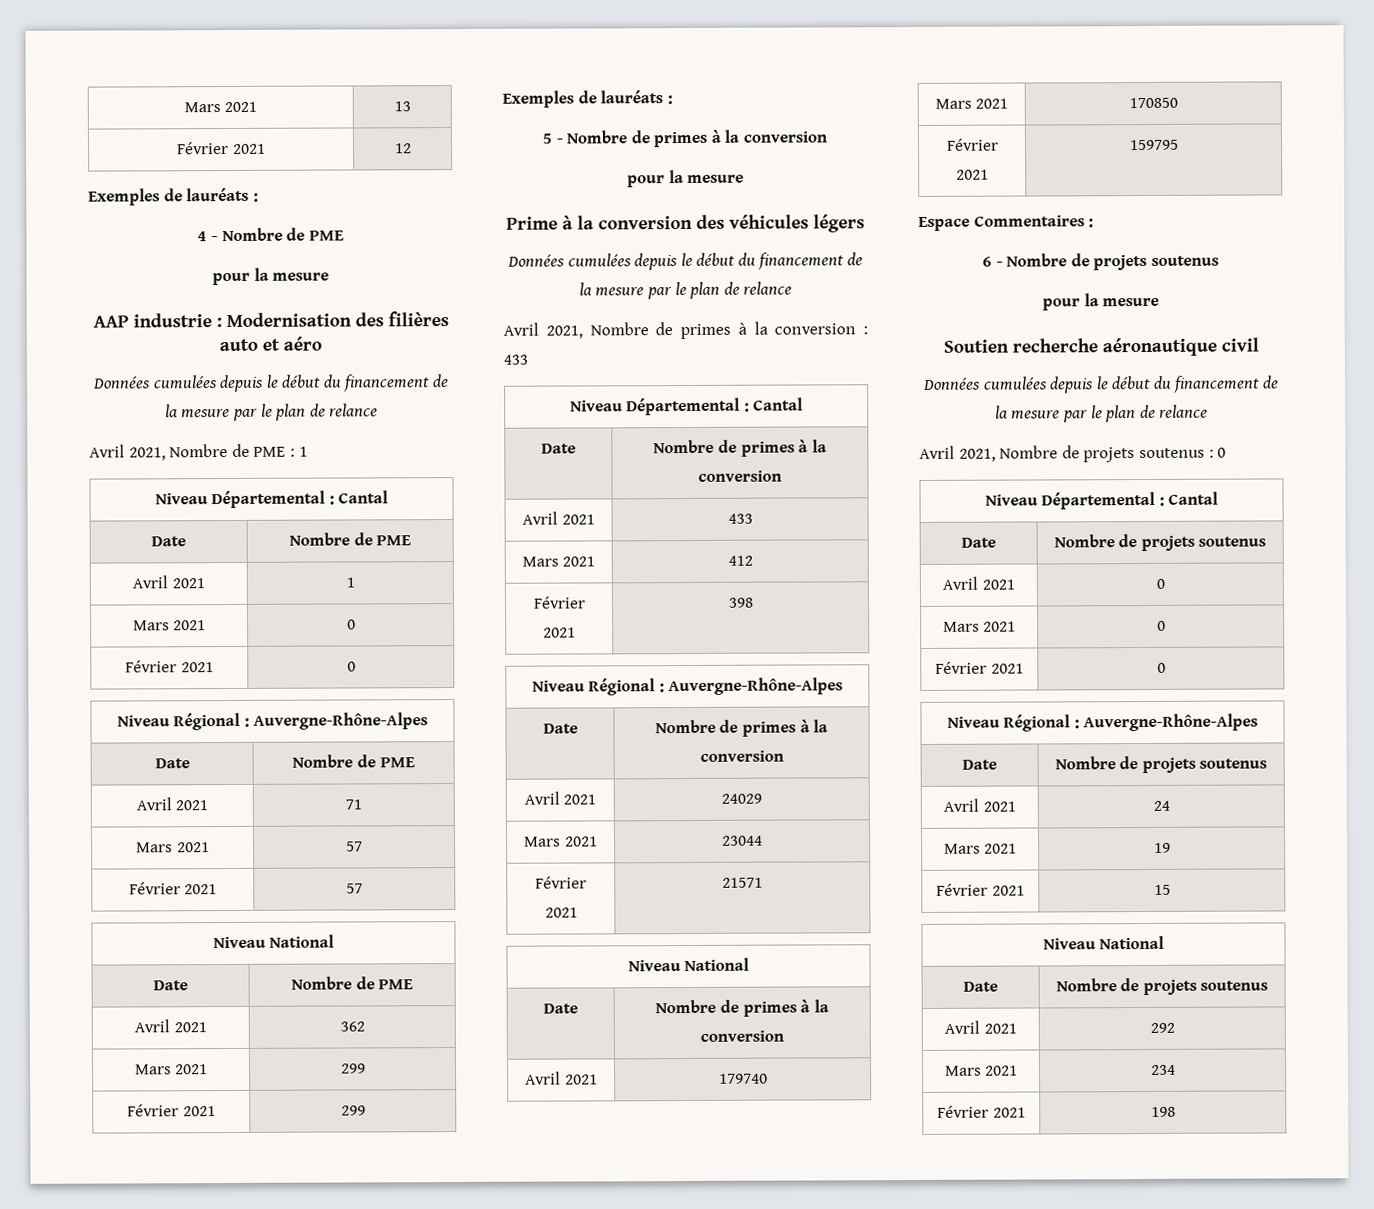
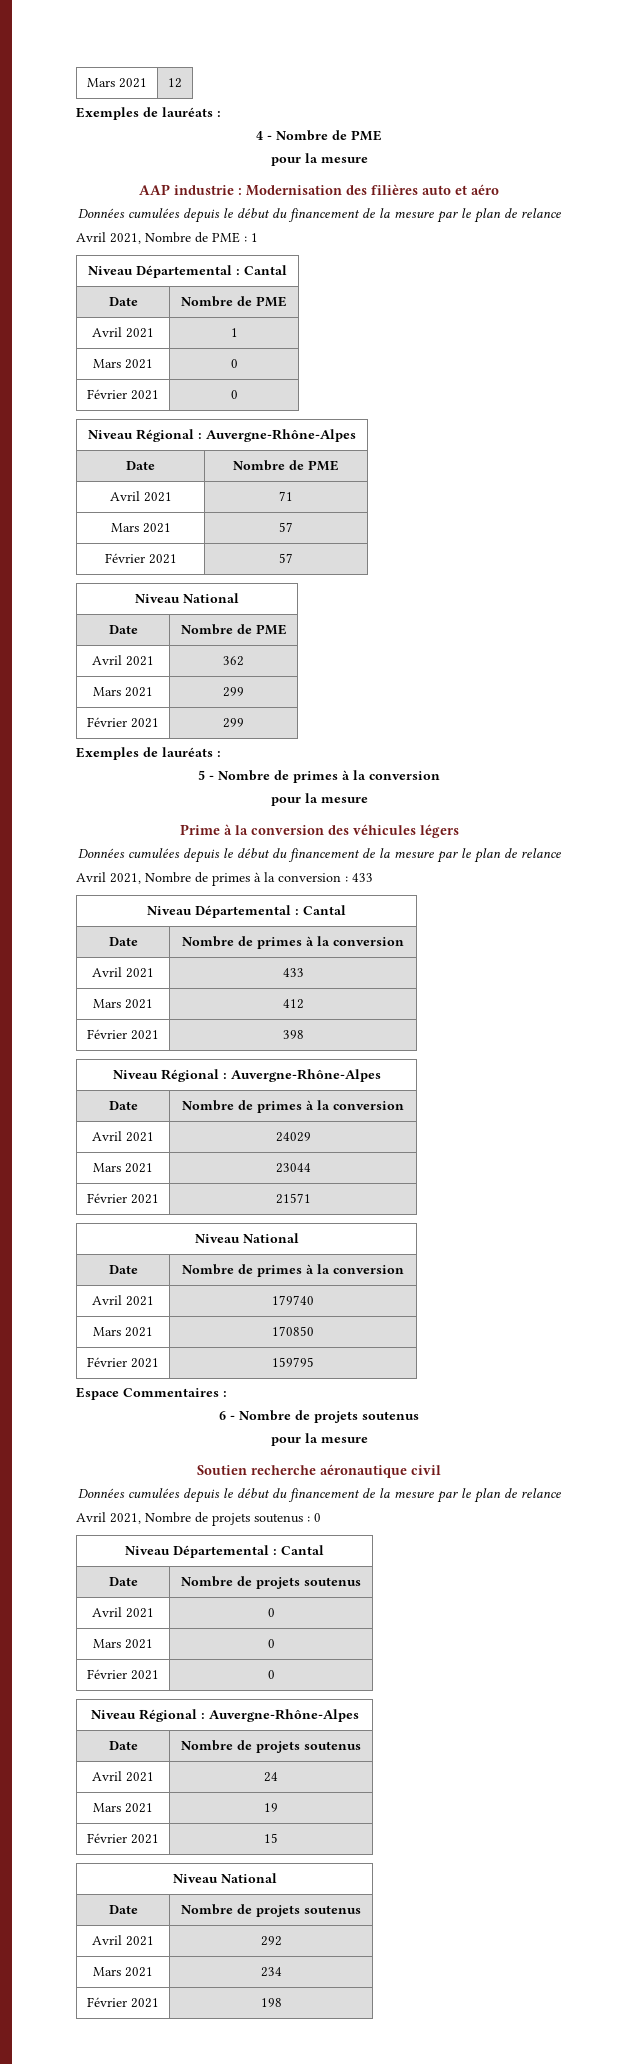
[183,101,258,113] [393,101,411,112] [176,141,266,155] Mars 2021 | 13 // Février 2021 -> [87,78,147,88] Mars 2021

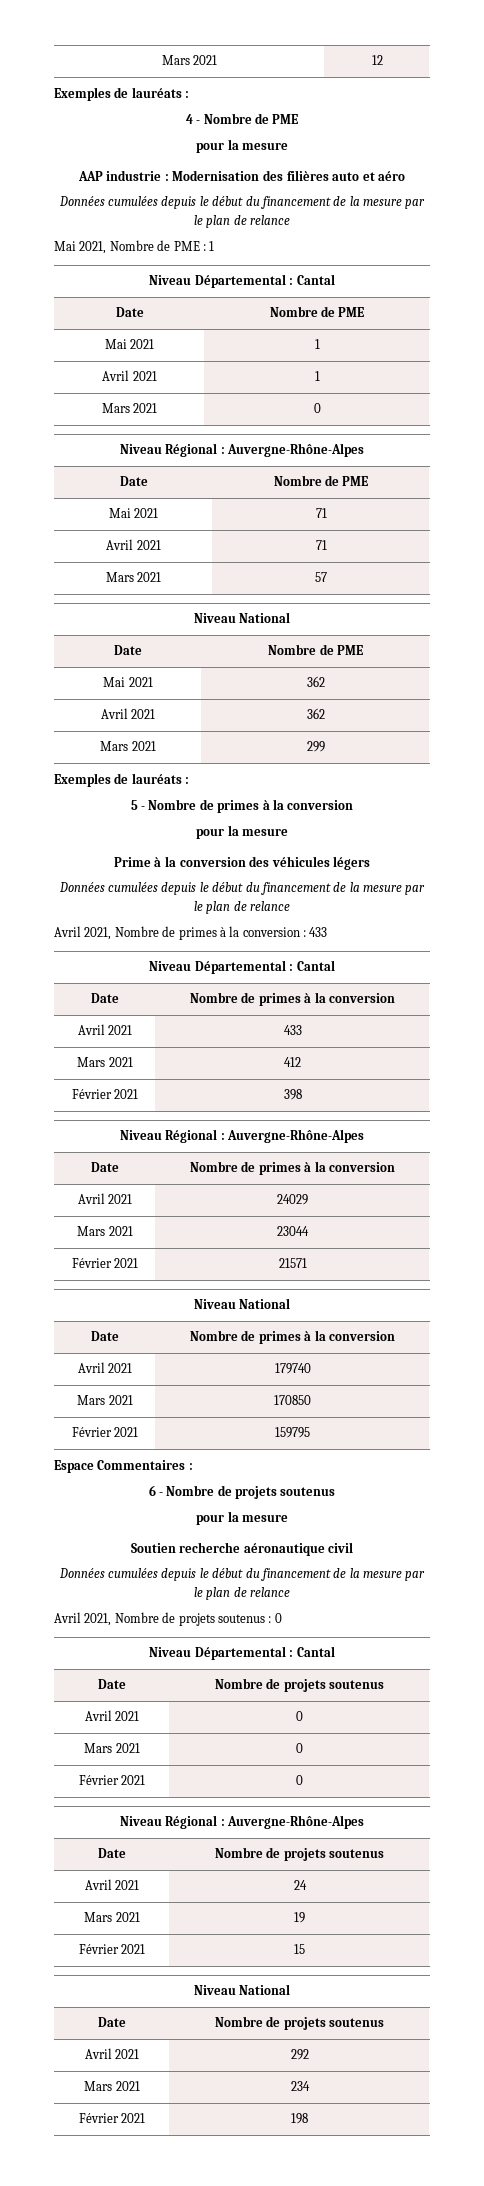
[76,232,106,242] Avril -> [54,241,76,251] Mai
(287, 301) none -> [104,339,155,349] [314,339,320,349] // Mai 2021 | 1
[87,389,159,400] [230,390,238,399] // Février 2021 | 0 -> (321, 408) none
(339, 465) none -> [108,508,159,518] [315,508,327,518] // Mai 2021 | 71
[104,553,177,564] [279,553,293,563] // Février 2021 | 57 -> (327, 577) none
(287, 629) none -> [103,677,153,687] [306,676,325,687] // Mai 2021 | 362
[87,717,159,728] [223,718,244,728] // Février 2021 | 299 -> (325, 746) none

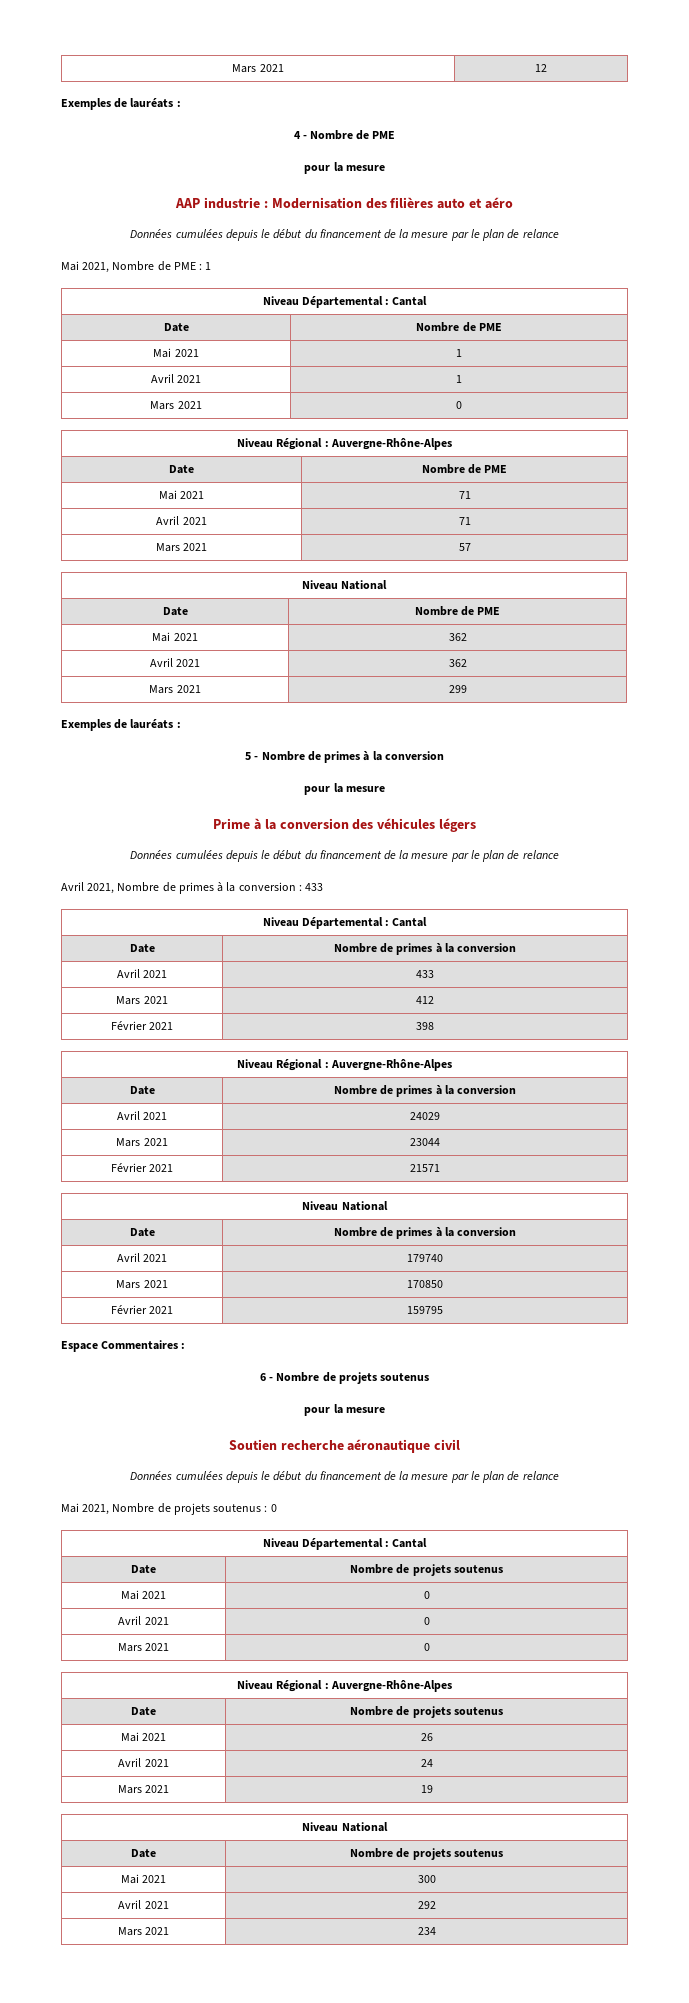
[54,1612,81,1623] Avril -> [61,1503,79,1513] Mai
(385, 1684) none -> [120,1590,167,1600] [423,1591,430,1599] // Mai 2021 | 0
[78,1775,146,1785] [296,1775,303,1785] // Février 2021 | 0 -> (430, 1647) none
(385, 1853) none -> [120,1732,167,1742] [420,1733,433,1741] // Mai 2021 | 26
[78,1944,146,1954] [294,1944,305,1954] // Février 2021 | 15 -> (433, 1789) none
(385, 2022) none -> [120,1874,167,1884] [417,1875,436,1883] // Mai 2021 | 300
[78,2113,146,2123] [291,2113,308,2124] // Février 2021 | 198 -> (436, 1931) none

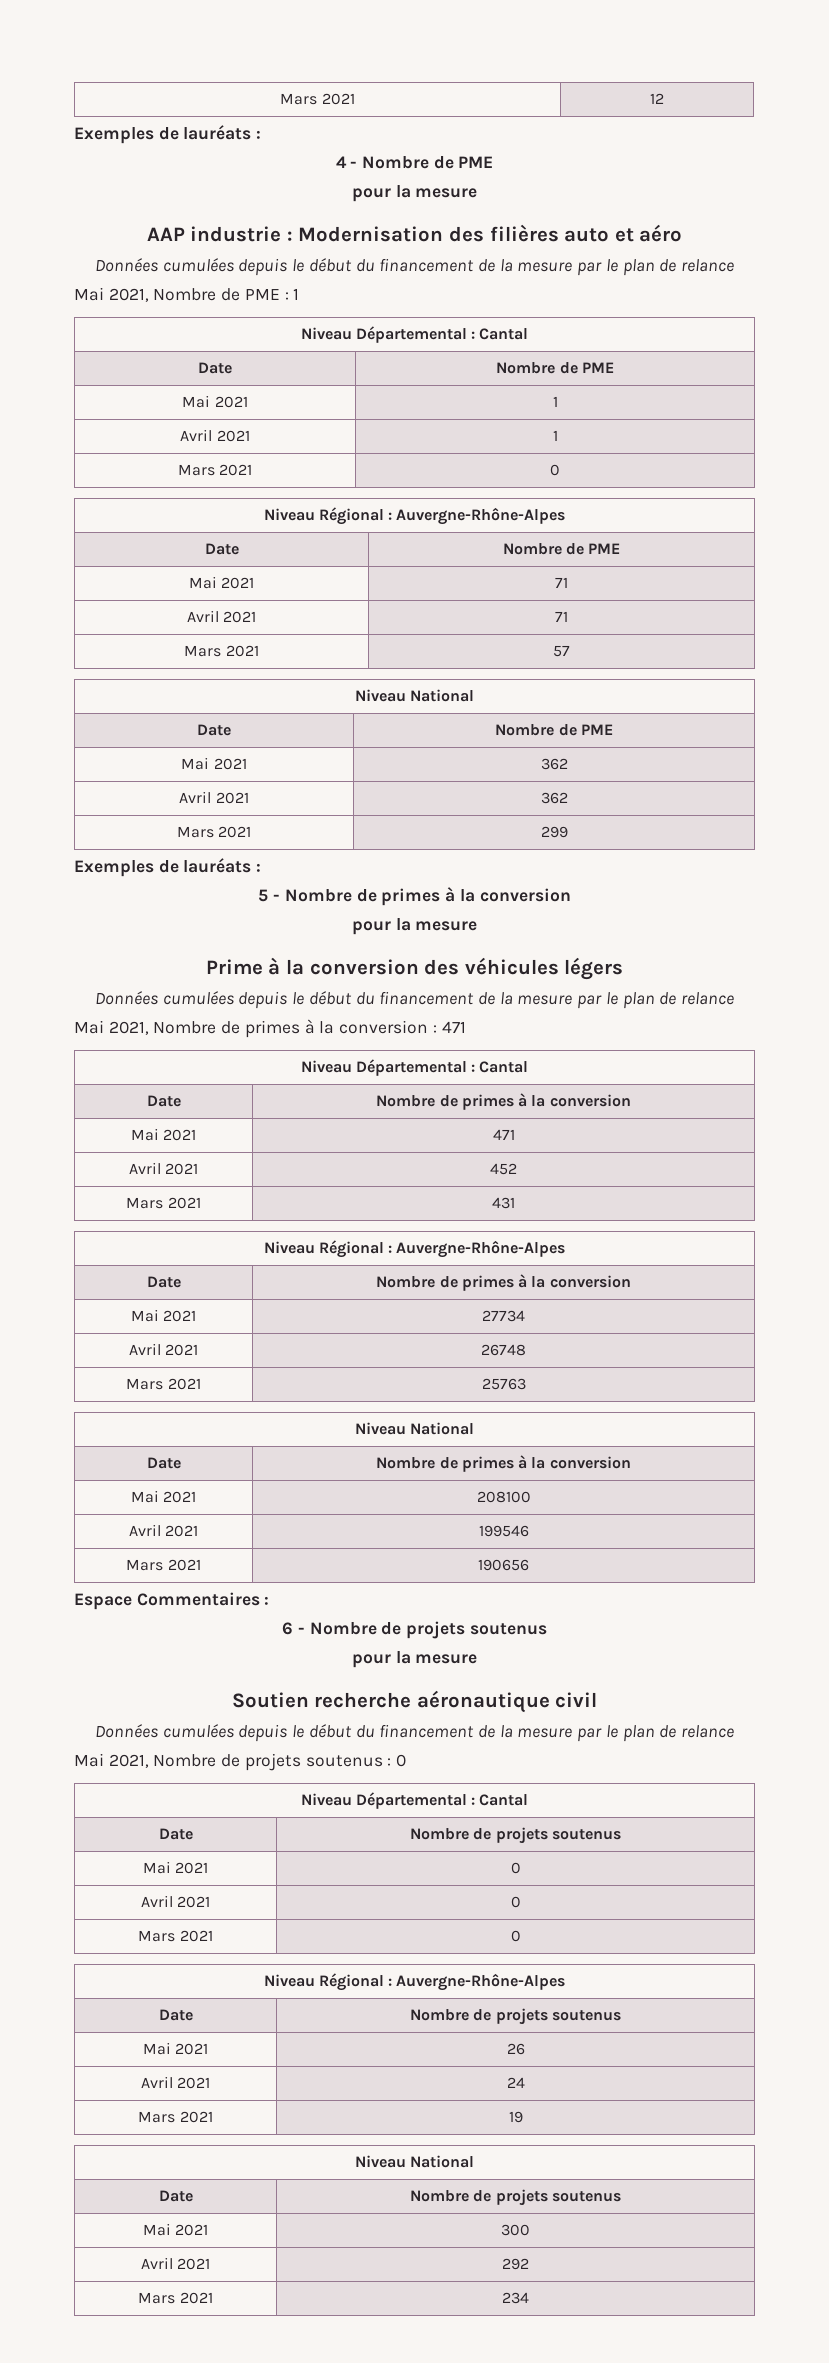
[61,882,84,891] Avril -> [74,1020,104,1034] Mai
[305,883,324,891] 433 -> [441,1021,466,1033] 471
[116,969,168,978] [416,970,434,978] [116,996,168,1005] [416,996,434,1004] [110,1021,174,1030] [416,1022,434,1030] // Avril 2021 | 433 // Mars 2021 | 412 // Février 2021 | 398 -> [130,1128,197,1141] [492,1129,515,1140] [128,1162,199,1175] [489,1163,517,1175] [126,1197,201,1209] [491,1197,515,1209] // Mai 2021 | 471 // Avril 2021 | 452 // Mars 2021 | 431
[116,1111,168,1120] [410,1112,440,1120] [116,1138,168,1147] [410,1138,440,1146] [110,1163,174,1172] [410,1164,440,1172] // Avril 2021 | 24029 // Mars 2021 | 23044 // Février 2021 | 21571 -> [130,1309,197,1322] [481,1310,525,1322] [128,1343,199,1356] [480,1344,526,1356] [126,1378,201,1390] [481,1378,526,1390] // Mai 2021 | 27734 // Avril 2021 | 26748 // Mars 2021 | 25763
[116,1253,168,1262] [407,1254,443,1262] [116,1280,168,1289] [407,1280,443,1288] [110,1305,174,1314] [407,1306,443,1314] // Avril 2021 | 179740 // Mars 2021 | 170850 // Février 2021 | 159795 -> [130,1490,197,1503] [476,1491,531,1503] [128,1524,199,1537] [478,1525,529,1537] [126,1559,201,1571] [477,1559,529,1571] // Mai 2021 | 208100 // Avril 2021 | 199546 // Mars 2021 | 190656

